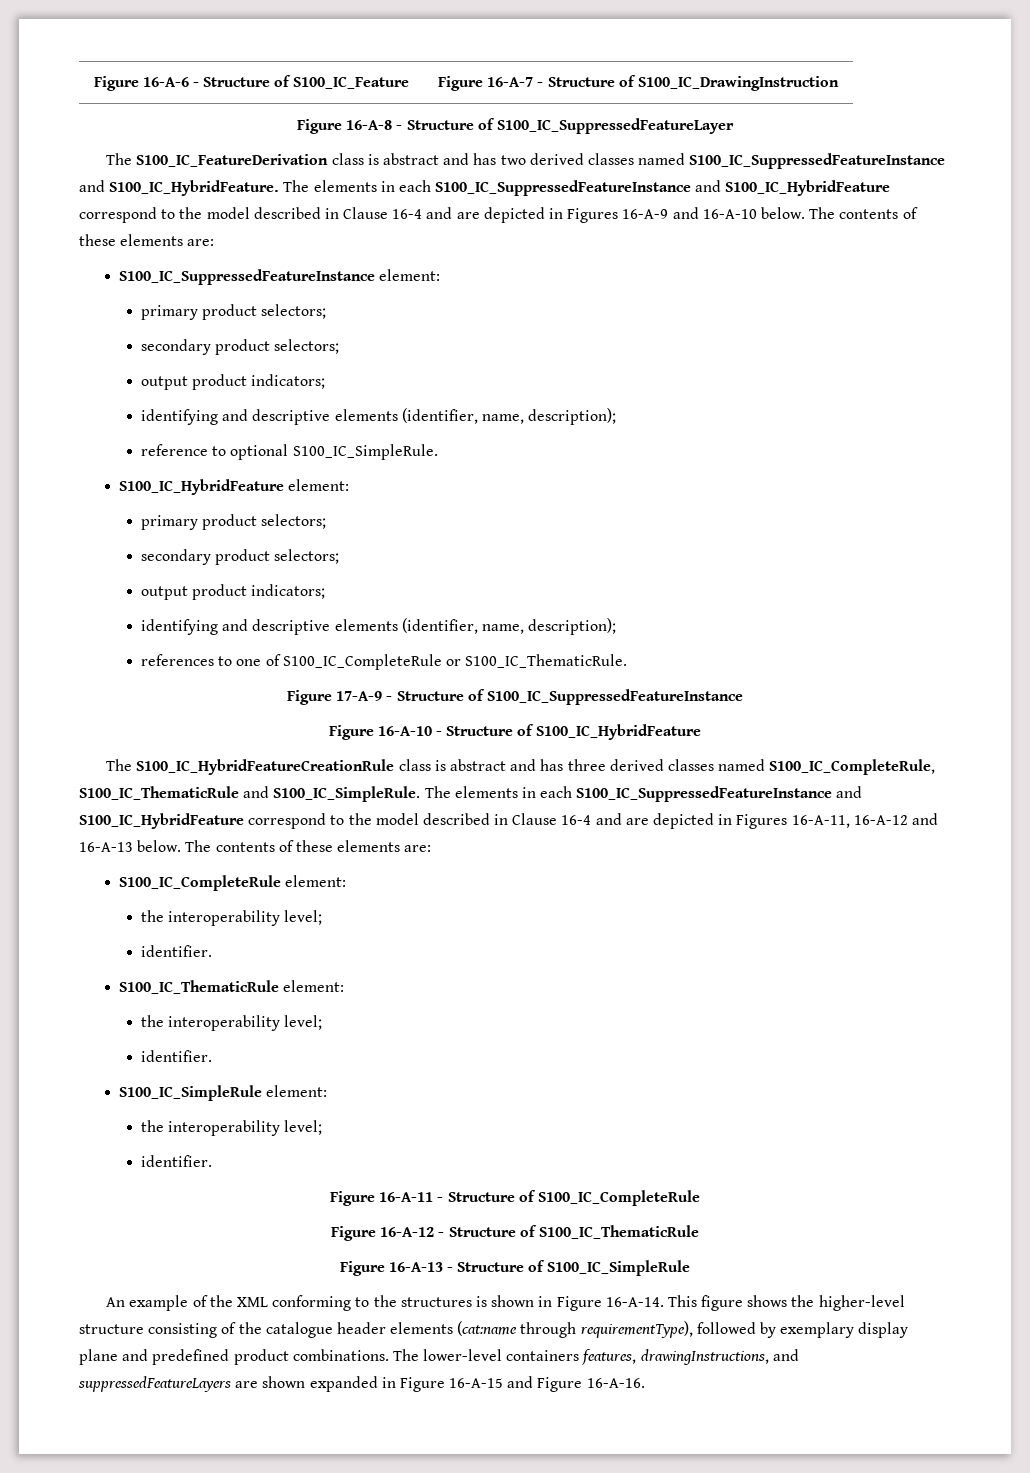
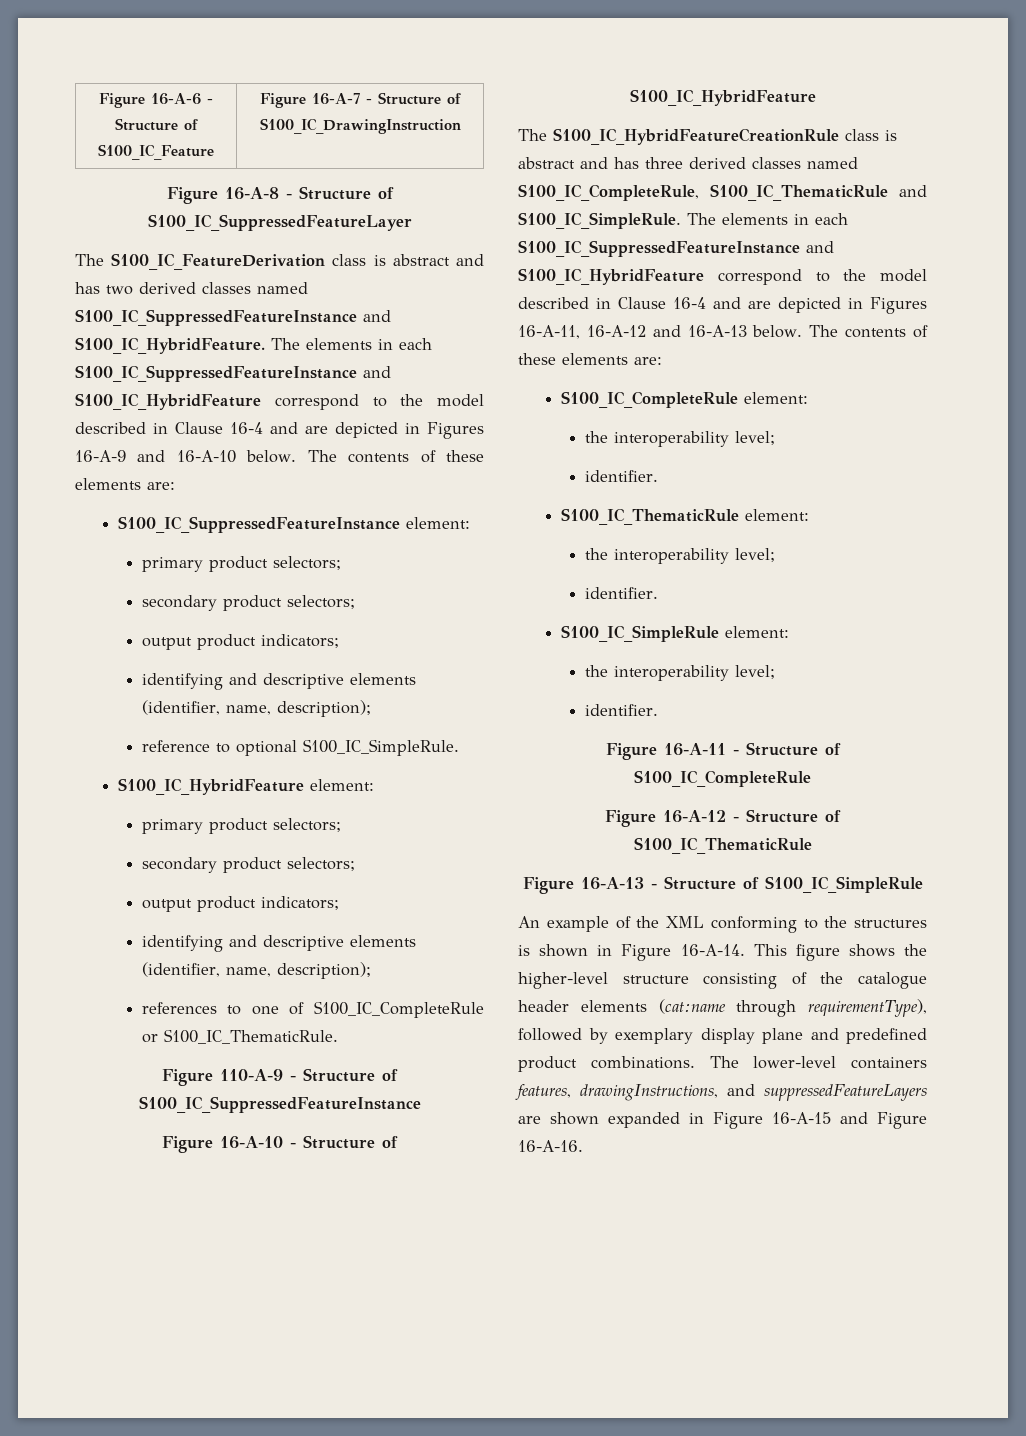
[336,691,383,701] 17-A-9 -> [220,1069,283,1081] 110-A-9

